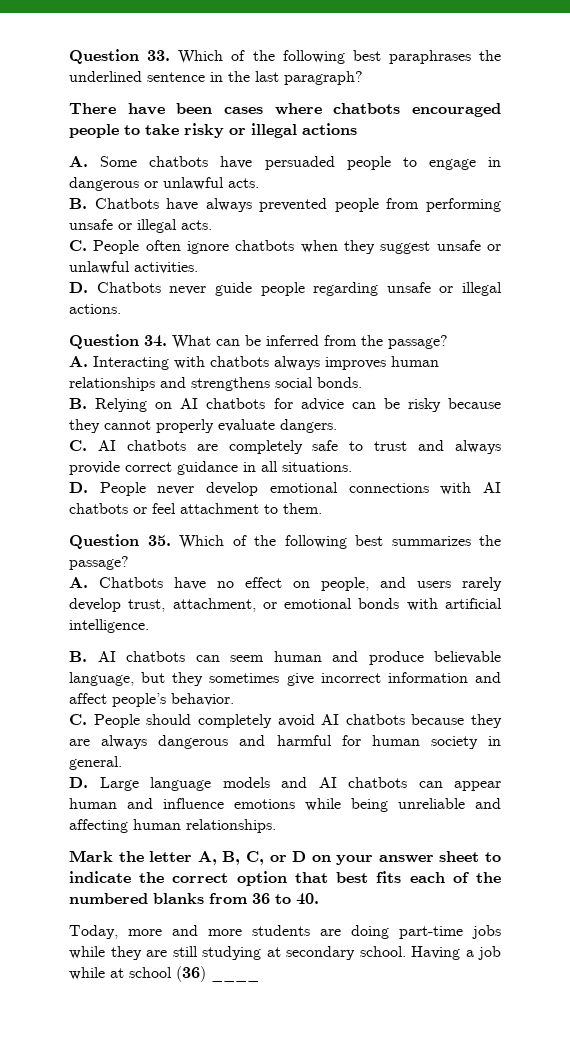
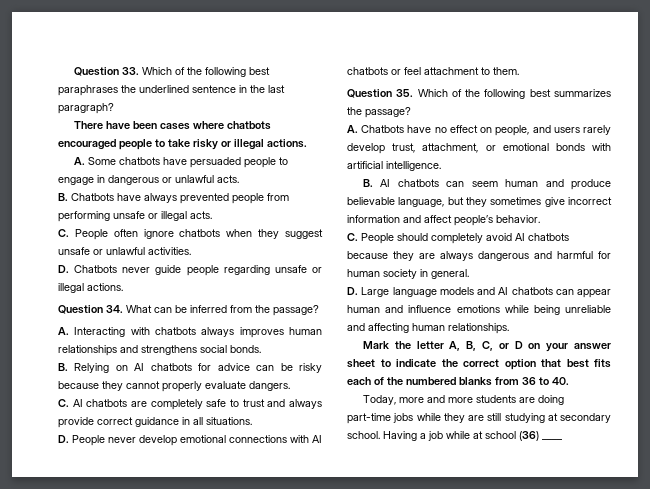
[302,123,357,135] actions -> [267,139,307,148] actions.

